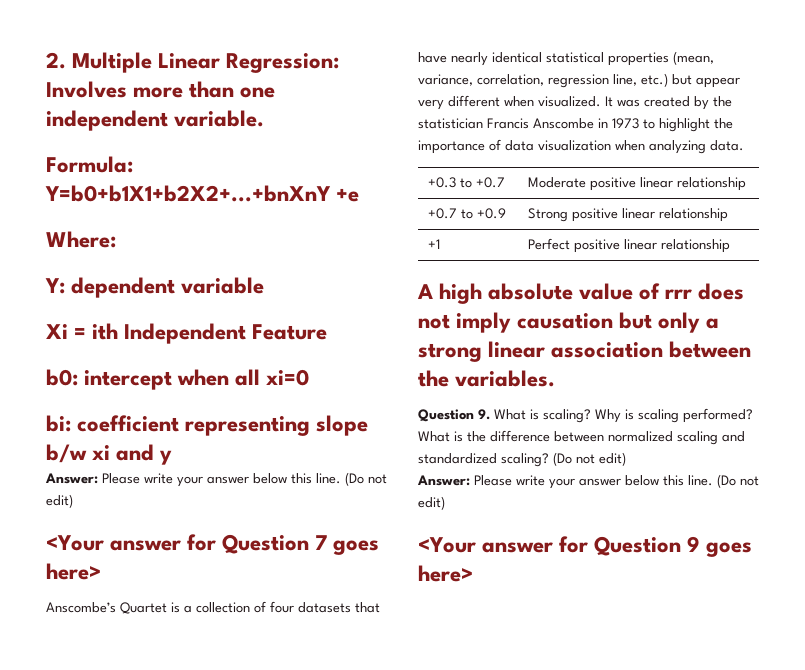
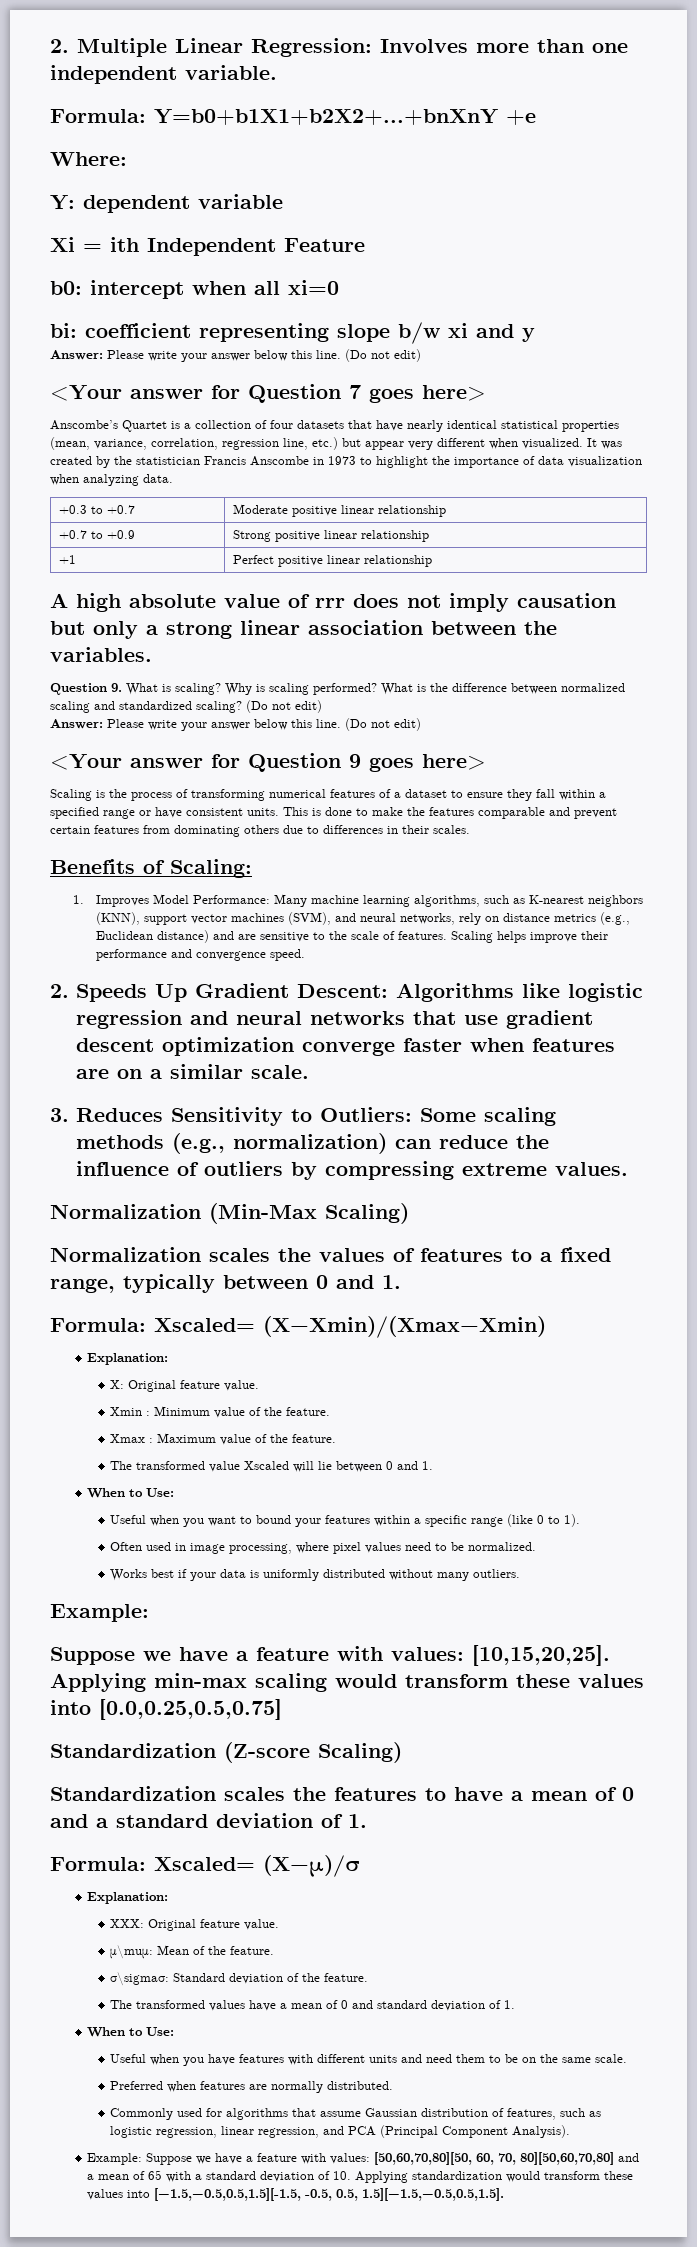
(473, 573) none -> [50,789,606,801] [50,807,617,819] [50,825,470,837] [50,859,252,878] [73,894,644,907] [96,912,631,925] [96,930,609,943] [96,949,306,961] [50,983,643,1002] [75,1010,593,1029] [75,1037,615,1056] [75,1064,309,1079] [50,1107,556,1126] [75,1133,549,1154] [75,1161,628,1180] [50,1203,409,1224] [50,1247,611,1262] [50,1274,401,1293] [50,1316,546,1338] [87,1353,169,1365] [110,1380,260,1392] [110,1406,331,1418] [110,1433,337,1445] [110,1461,434,1472] [87,1488,175,1498] [110,1514,581,1527] [110,1542,537,1554] [110,1569,521,1581] [50,1604,149,1622] [50,1645,610,1666] [50,1673,644,1692] [50,1699,282,1720] [50,1742,402,1763] [50,1786,634,1801] [50,1813,367,1828] [50,1855,360,1877] [87,1892,169,1904] [110,1919,280,1931] [110,1945,275,1959] [110,1972,369,1986] [110,2000,516,2011] [87,2027,175,2037] [110,2054,628,2066] [110,2081,394,2093] [110,2108,602,2120] [110,2125,571,2138] [87,2152,640,2165] [87,2170,634,2183] [87,2188,505,2201] // Scaling is the process of transforming numerical features of a dataset to ensure they fall within a specified range or have consistent units. This is done to make the features comparable and prevent certain features from dominating others due to differences in their scales. // Benefits of Scaling: // 1. Improves Model Performance: Many machine learning algorithms, such as K-nearest neighbors (KNN), support vector machines (SVM), and neural networks, rely on distance metrics (e.g., Euclidean distance) and are sensitive to the scale of features. Scaling helps improve their performance and convergence speed. // 2. Speeds Up Gradient Descent: Algorithms like logistic regression and neural networks that use gradient descent optimization converge faster when features are on a similar scale. // 3. Reduces Sensitivity to Outliers: Some scaling methods (e.g., normalization) can reduce the influence of outliers by compressing extreme values. // Normalization (Min-Max Scaling) // Normalization scales the values of features to a fixed range, typically between 0 and 1. // Formula: Xscaled= (X−Xmin)/(Xmax−Xmin) // Explanation: // X: Original feature value. // Xmin : Minimum value of the feature. // Xmax : Maximum value of the feature. // The transformed value Xscaled will lie between 0 and 1. // When to Use: // Useful when you want to bound your features within a specific range (like 0 to 1). // Often used in image processing, where pixel values need to be normalized. // Works best if your data is uniformly distributed without many outliers. // Example: // Suppose we have a feature with values: [10,15,20,25]. Applying min-max scaling would transform these values into [0.0,0.25,0.5,0.75] // Standardization (Z-score Scaling) // Standardization scales the features to have a mean of 0 and a standard deviation of 1. // Formula: Xscaled= (X−μ)/σ // Explanation: // XXX: Original feature value. // μ\muμ: Mean of the feature. // σ\sigmaσ: Standard deviation of the feature. // The transformed values have a mean of 0 and standard deviation of 1. // When to Use: // Useful when you have features with different units and need them to be on the same scale. // Preferred when features are normally distributed. // Commonly used for algorithms that assume Gaussian distribution of features, such as logistic regression, linear regression, and PCA (Principal Component Analysis). // Example: Suppose we have a feature with values: [50,60,70,80][50, 60, 70, 80][50,60,70,80] and a mean of 65 with a standard deviation of 10. Applying standardization would transform these values into [−1.5,−0.5,0.5,1.5][-1.5, -0.5, 0.5, 1.5][−1.5,−0.5,0.5,1.5].

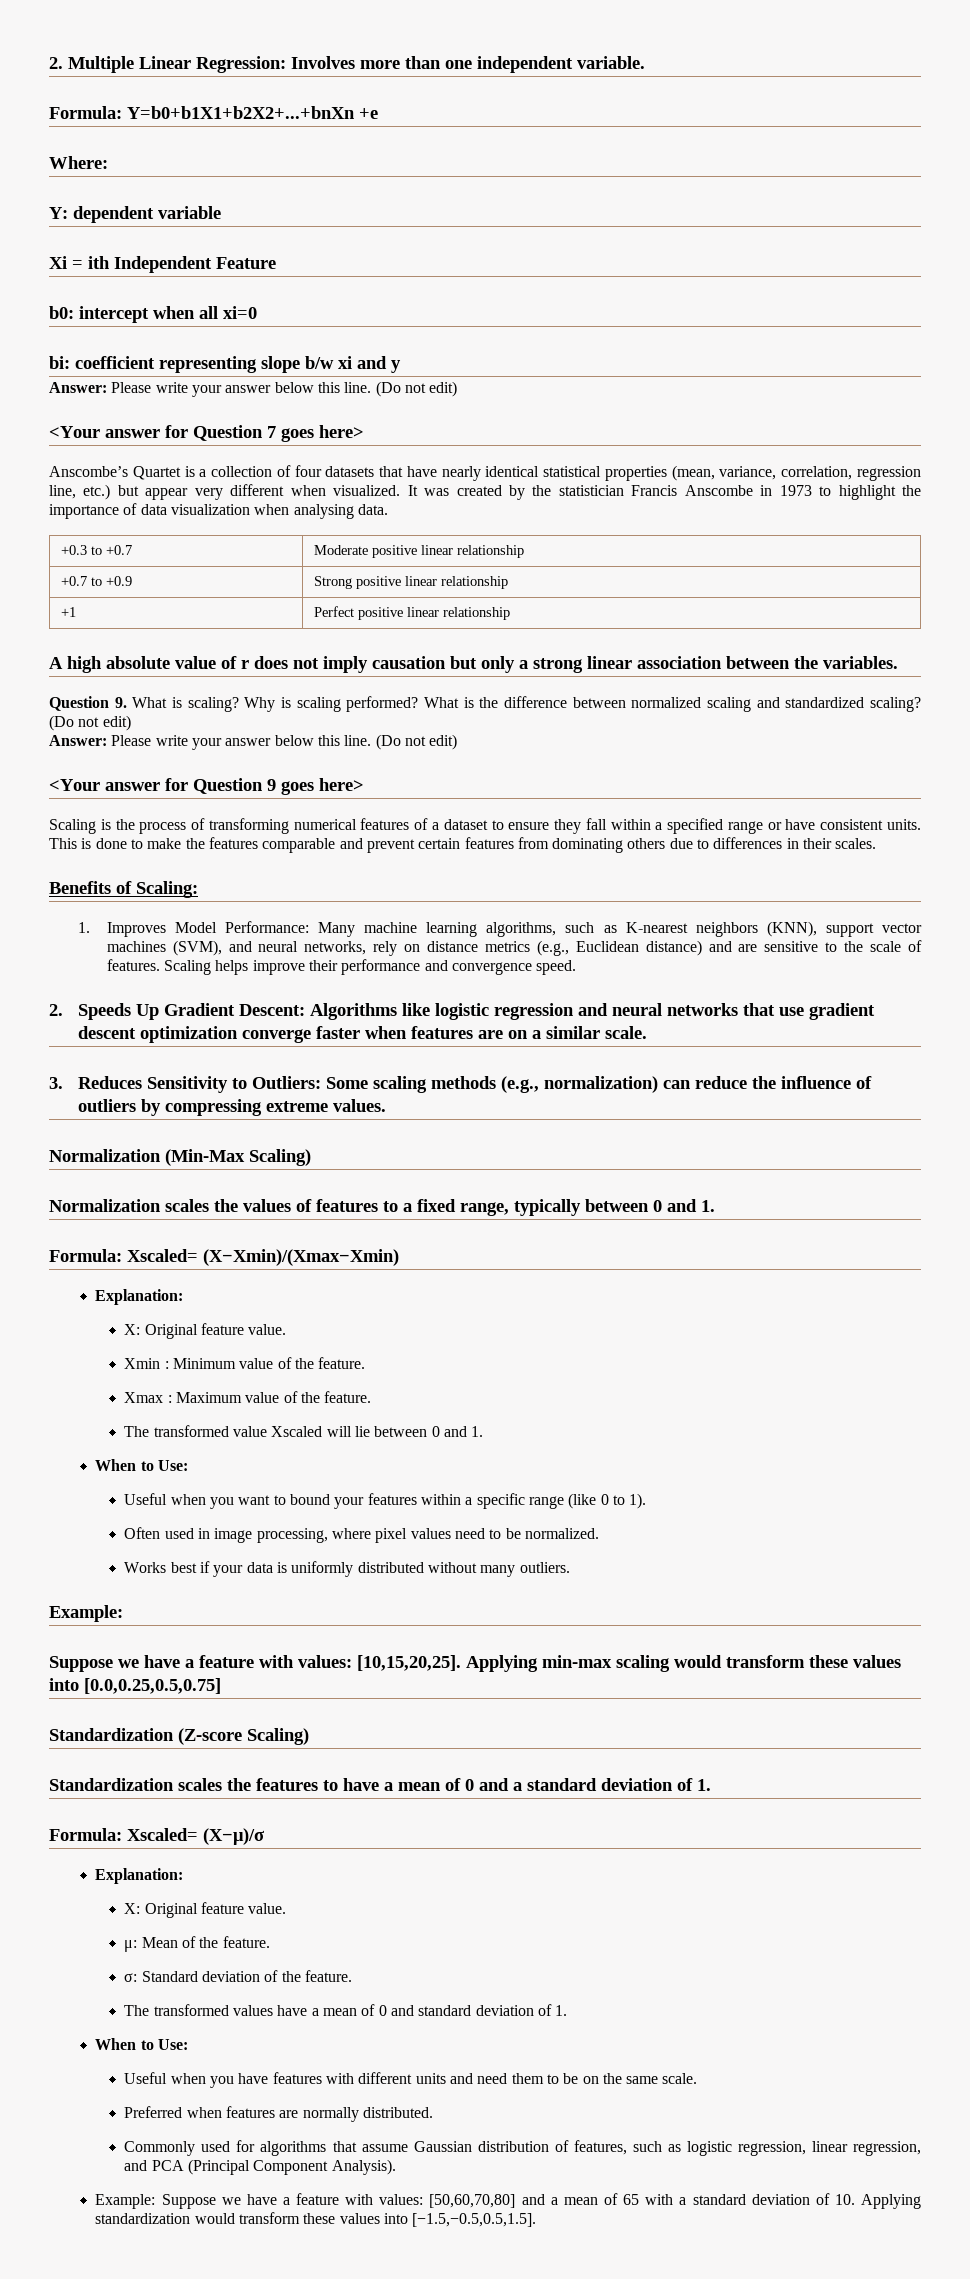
[154,109,498,125] Y=b0+b1X1+b2X2+...+bnXnY -> [127,106,355,119] Y=b0+b1X1+b2X2+...+bnXn
[83,474,139,486] analyzing -> [293,504,354,519] analysing
[315,598,345,608] rrr -> [241,660,249,669] r
[110,1919,280,1931] [110,1945,154,1959] XXX: Original feature value. // μ\muμ: -> [124,1902,287,1918] [124,1940,138,1952] X: Original feature value. // μ:
[110,1972,170,1986] σ\sigmaσ: -> [124,1973,138,1982] σ:
[374,2152,615,2165] [50,60,70,80][50, 60, 70, 80][50,60,70,80] -> [429,2194,516,2208] [50,60,70,80]
[154,2188,505,2201] [−1.5,−0.5,0.5,1.5][-1.5, -0.5, 0.5, 1.5][−1.5,−0.5,0.5,1.5]. -> [412,2213,537,2227] [−1.5,−0.5,0.5,1.5].

